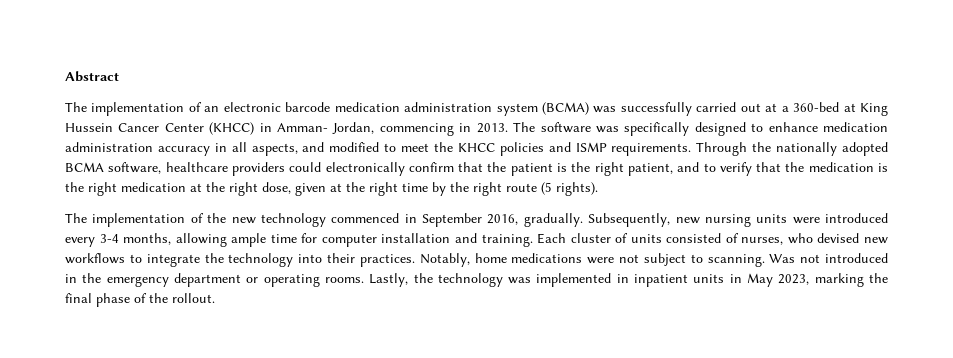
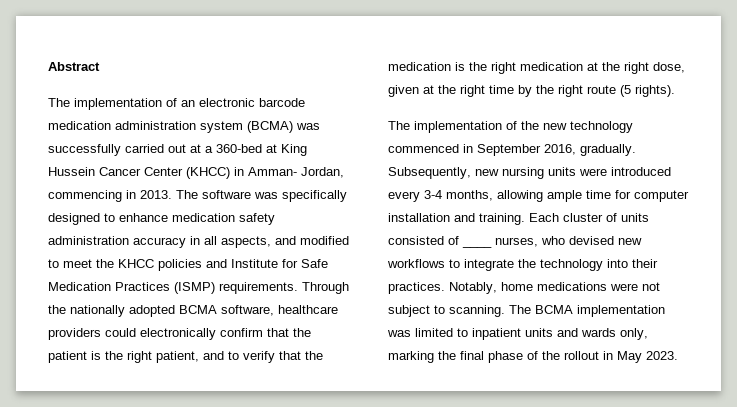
(888, 127) none -> [239,213,275,225] safety
[575,142,607,152] ISMP -> [231,259,328,268] [48,282,215,294] Institute for Safe Medication Practices (ISMP)
(739, 238) none -> [462,245,492,248] ____
[769,253,889,263] [65,273,810,287] Was not introduced in the emergency department or operating rooms. Lastly, the technology was implemented in inpatient units in May 2023, -> [509,305,665,317] [387,328,648,340] The BCMA implementation was limited to inpatient units and wards only,
[172,293,215,303] rollout. -> [564,351,678,363] rollout in May 2023.

